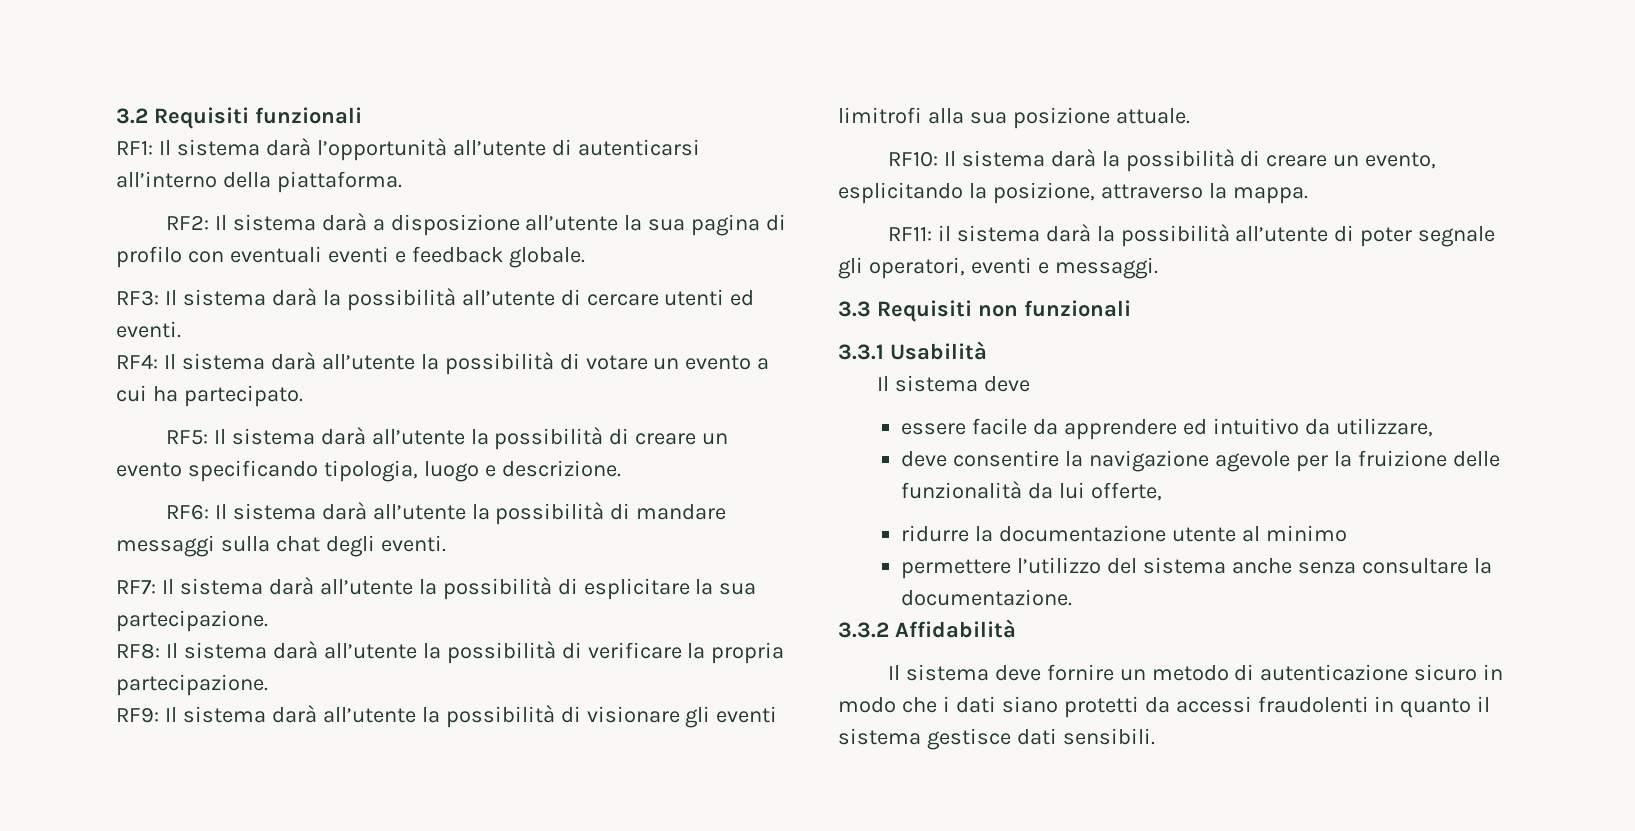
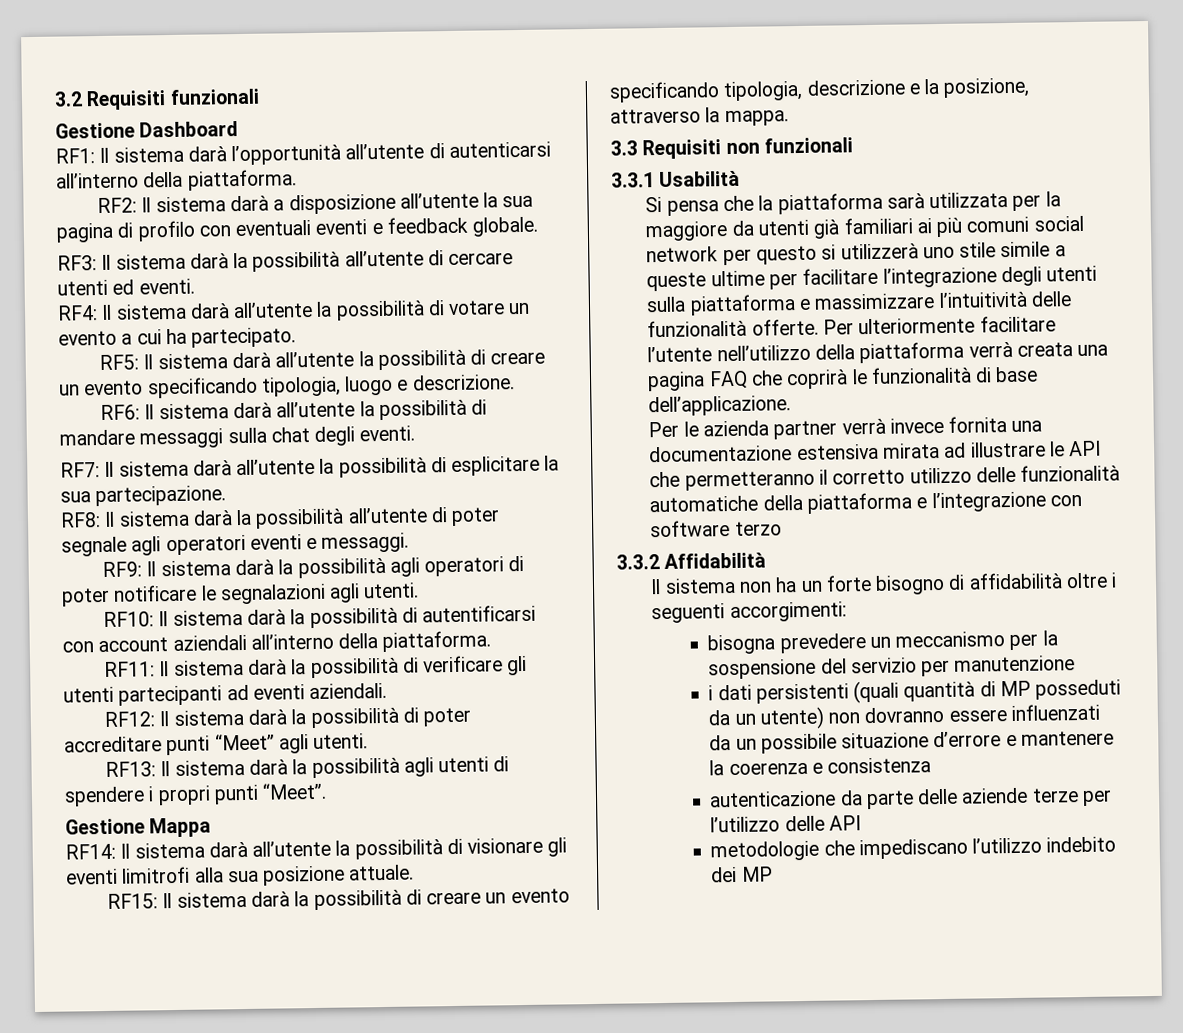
(362, 115) none -> [55,121,239,139] // Gestione Dashboard
[323,641,785,664] [116,674,268,696] [116,707,159,723] all’utente la possibilità di verificare la propria partecipazione. // RF9: -> [236,507,501,529] [61,532,410,557] [102,555,525,579] [61,582,420,607] [103,604,537,629] [62,630,492,653] [104,655,528,679] [63,682,388,706] [104,707,472,729] [64,733,369,756] [105,756,510,779] [64,782,328,807] [65,817,212,838] [65,843,116,860] la possibilità all’utente di poter segnale agli operatori eventi e messaggi. // RF9: Il sistema darà la possibilità agli operatori di poter notificare le segnalazioni agli utenti. // RF10: Il sistema darà la possibilità di autentificarsi con account aziendali all’interno della piattaforma. // RF11: Il sistema darà la possibilità di verificare gli utenti partecipanti ad eventi aziendali. // RF12: Il sistema darà la possibilità di poter accreditare punti “Meet” agli utenti. // RF13: Il sistema darà la possibilità agli utenti di spendere i propri punti “Meet”. // Gestione Mappa // RF14:
[887,151,938,167] RF10: -> [107,893,159,909] RF15:
[1365,152,1437,169] [838,182,963,204] evento, esplicitando -> [510,888,570,904] [609,79,920,103] evento specificando tipologia, descrizione e
[887,224,1496,247] [838,257,1158,279] // RF11: il sistema darà la possibilità all’utente di poter segnale gli operatori, eventi e messaggi. -> (789, 118) none
[877,375,1031,392] [901,418,1434,440] [901,450,1500,472] [901,481,1163,501] [901,525,1348,542] [901,557,1493,579] [901,589,1073,606] [838,619,1016,638] [887,664,1504,681] [838,696,1491,718] [838,728,1155,750] Il sistema deve // essere facile da apprendere ed intuitivo da utilizzare, // deve consentire la navigazione agevole per la fruizione delle funzionalità da lui offerte, // ridurre la documentazione utente al minimo // permettere l’utilizzo del sistema anche senza consultare la documentazione. // 3.3.2 Affidabilità // Il sistema deve fornire un metodo di autenticazione sicuro in modo che i dati siano protetti da accessi fraudolenti in quanto il sistema gestisce dati sensibili. -> [645,191,1061,216] [645,215,1084,242] [646,241,1066,266] [646,265,1098,292] [646,291,1072,316] [647,315,1056,338] [647,341,1109,364] [647,366,1039,392] [648,395,792,417] [648,416,1043,440] [649,440,1102,463] [649,464,1121,491] [649,491,1082,514] [650,520,782,538] [616,552,767,570] [650,572,1118,595] [651,601,847,624] [707,630,1058,655] [708,655,1076,680] [708,679,1122,704] [708,703,1100,730] [709,730,1114,754] [709,757,932,776] [709,787,1112,810] [710,815,861,833] [710,836,1117,862] [711,866,773,883] Si pensa che la piattaforma sarà utilizzata per la maggiore da utenti già familiari ai più comuni social network per questo si utilizzerà uno stile simile a queste ultime per facilitare l’integrazione degli utenti sulla piattaforma e massimizzare l’intuitività delle funzionalità offerte. Per ulteriormente facilitare l’utente nell’utilizzo della piattaforma verrà creata una pagina FAQ che coprirà le funzionalità di base dell’applicazione. // Per le azienda partner verrà invece fornita una documentazione estensiva mirata ad illustrare le API che permetteranno il corretto utilizzo delle funzionalità automatiche della piattaforma e l’integrazione con software terzo // 3.3.2 Affidabilità // Il sistema non ha un forte bisogno di affidabilità oltre i seguenti accorgimenti: // bisogna prevedere un meccanismo per la sospensione del servizio per manutenzione // i dati persistenti (quali quantità di MP posseduti da un utente) non dovranno essere influenzati da un possibile situazione d’errore e mantenere la coerenza e consistenza // autenticazione da parte delle aziende terze per l’utilizzo delle API // metodologie che impediscano l’utilizzo indebito dei MP

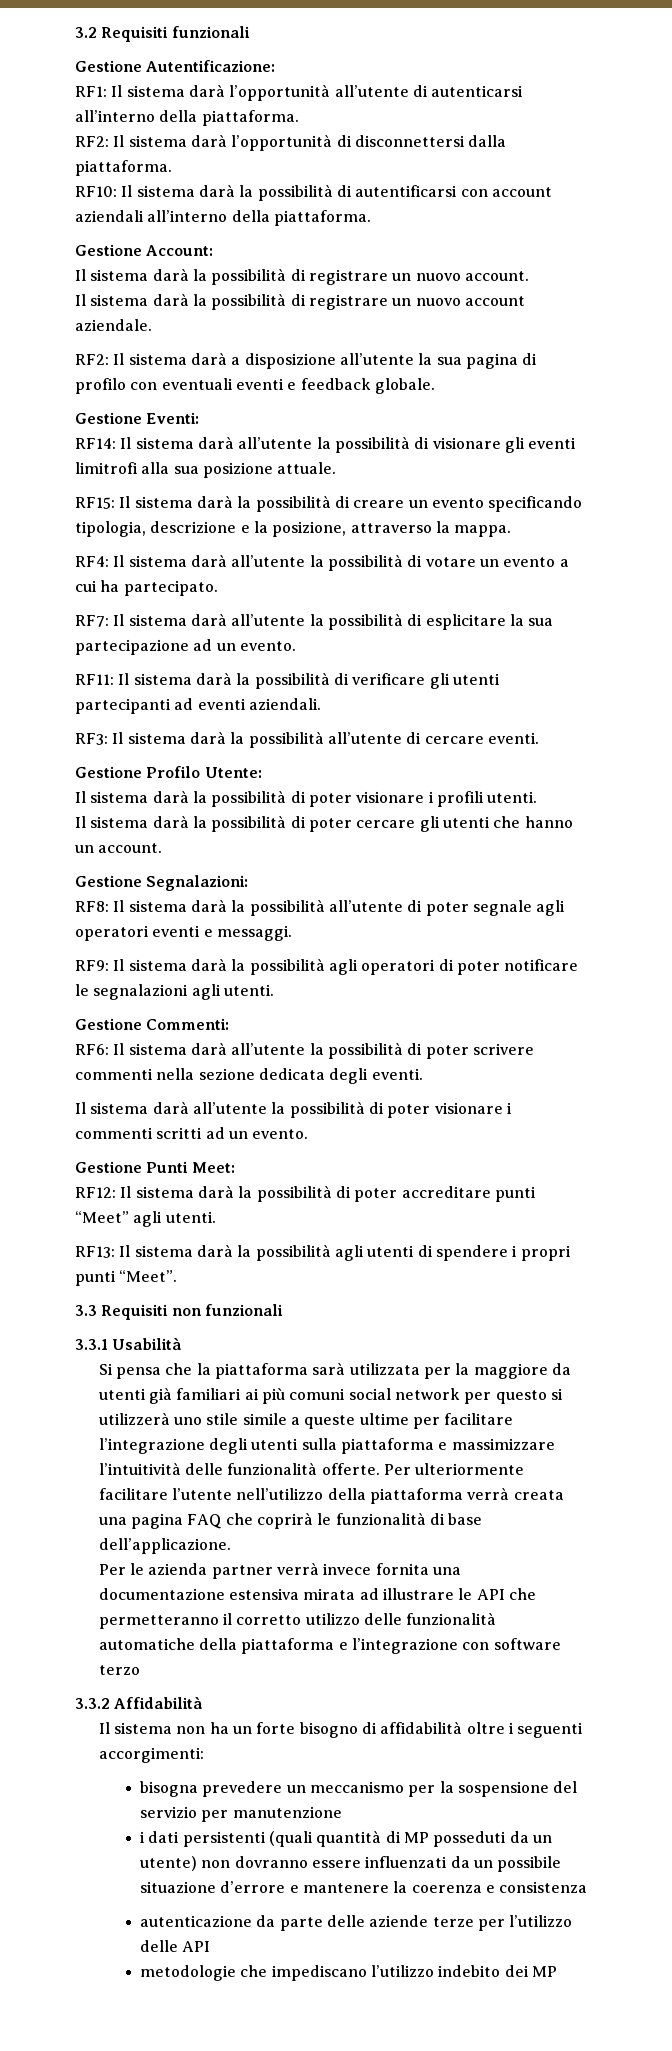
[139,121,239,138] Dashboard -> [146,60,276,72] Autentificazione:
(297, 180) none -> [75,134,507,151] [75,160,172,176] [75,184,552,201] [75,210,371,226] [75,244,214,256] [75,268,529,285] [75,293,525,310] [75,319,152,331] // RF2: Il sistema darà l’opportunità di disconnettersi dalla piattaforma. // RF10: Il sistema darà la possibilità di autentificarsi con account aziendali all’interno della piattaforma. // Gestione Account: // Il sistema darà la possibilità di registrare un nuovo account. // Il sistema darà la possibilità di registrare un nuovo account aziendale.
[57,250,514,272] [57,278,195,296] [57,300,531,321] [58,327,297,348] [99,349,546,371] [59,374,515,399] [100,399,488,421] [59,425,416,449] [60,455,560,478] [60,485,227,507] [60,507,501,529] [61,532,410,557] [102,555,525,579] [61,582,420,607] [103,604,537,629] [62,630,492,653] [104,655,528,679] [63,682,388,706] [104,707,472,729] [64,733,369,756] [105,756,510,779] [64,782,328,807] [65,817,212,838] // RF3: Il sistema darà la possibilità all’utente di cercare utenti ed eventi. // RF4: Il sistema darà all’utente la possibilità di votare un evento a cui ha partecipato. // RF5: Il sistema darà all’utente la possibilità di creare un evento specificando tipologia, luogo e descrizione. // RF6: Il sistema darà all’utente la possibilità di mandare messaggi sulla chat degli eventi. // RF7: Il sistema darà all’utente la possibilità di esplicitare la sua partecipazione. // RF8: Il sistema darà la possibilità all’utente di poter segnale agli operatori eventi e messaggi. // RF9: Il sistema darà la possibilità agli operatori di poter notificare le segnalazioni agli utenti. // RF10: Il sistema darà la possibilità di autentificarsi con account aziendali all’interno della piattaforma. // RF11: Il sistema darà la possibilità di verificare gli utenti partecipanti ad eventi aziendali. // RF12: Il sistema darà la possibilità di poter accreditare punti “Meet” agli utenti. // RF13: Il sistema darà la possibilità agli utenti di spendere i propri punti “Meet”. // Gestione Mappa -> [75,412,200,424] // Gestione Eventi:
(789, 118) none -> [75,554,569,571] [75,580,218,596] [75,613,554,630] [75,639,296,655] [75,672,500,689] [75,698,321,714] [75,731,539,748] [75,766,262,778] [75,790,538,807] [75,815,573,832] [75,843,163,853] [75,875,249,891] [75,899,566,916] [75,925,292,941] [75,958,579,975] [75,984,274,1000] [75,1018,230,1030] [75,1042,534,1059] [75,1068,423,1084] [75,1101,512,1118] [75,1127,309,1139] [75,1161,235,1173] [75,1185,536,1202] [75,1211,216,1227] [75,1244,571,1261] [75,1270,178,1286] // RF4: Il sistema darà all’utente la possibilità di votare un evento a cui ha partecipato. // RF7: Il sistema darà all’utente la possibilità di esplicitare la sua partecipazione ad un evento. // RF11: Il sistema darà la possibilità di verificare gli utenti partecipanti ad eventi aziendali. // RF3: Il sistema darà la possibilità all’utente di cercare eventi. // Gestione Profilo Utente: // Il sistema darà la possibilità di poter visionare i profili utenti. // Il sistema darà la possibilità di poter cercare gli utenti che hanno un account. // Gestione Segnalazioni: // RF8: Il sistema darà la possibilità all’utente di poter segnale agli operatori eventi e messaggi. // RF9: Il sistema darà la possibilità agli operatori di poter notificare le segnalazioni agli utenti. // Gestione Commenti: // RF6: Il sistema darà all’utente la possibilità di poter scrivere commenti nella sezione dedicata degli eventi. // Il sistema darà all’utente la possibilità di poter visionare i commenti scritti ad un evento. // Gestione Punti Meet: // RF12: Il sistema darà la possibilità di poter accreditare punti “Meet” agli utenti. // RF13: Il sistema darà la possibilità agli utenti di spendere i propri punti “Meet”.

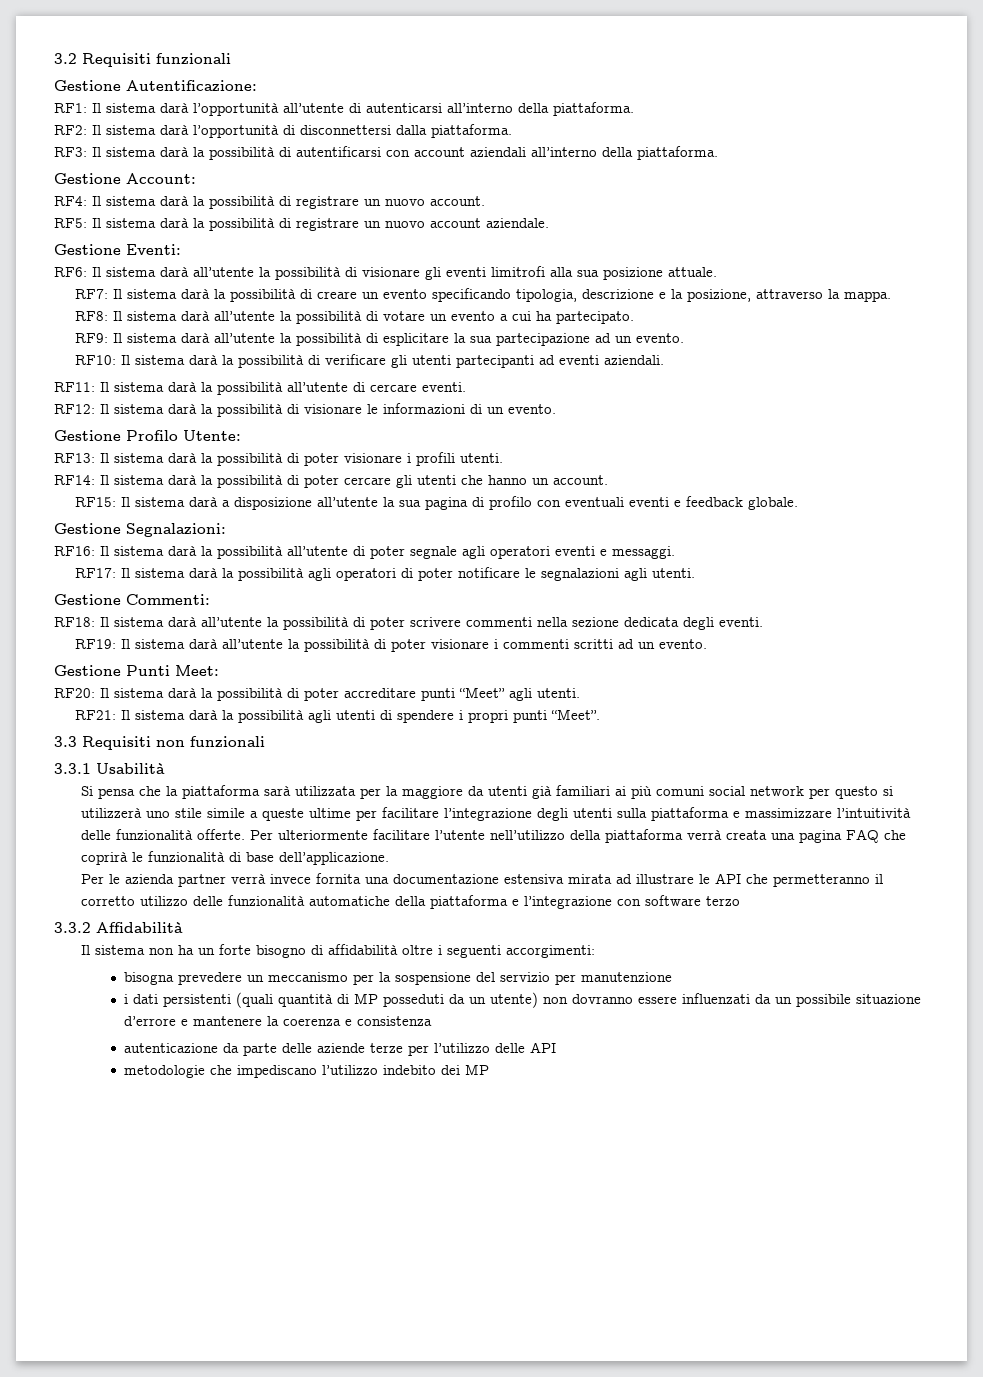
[75,186,117,197] RF10: -> [54,147,87,157] RF3:
(214, 250) none -> [54,196,87,206] RF4:
(529, 276) none -> [54,218,87,228] RF5:
[75,354,109,365] RF2: -> [54,244,181,255] [54,266,717,280] [74,288,891,302] [74,311,634,324] [74,333,684,346] [74,354,664,368] [54,382,466,395] [54,403,556,417] [54,430,241,441] [54,452,503,466] [54,475,608,488] [74,497,116,507] Gestione Eventi: // RF6: Il sistema darà all’utente la possibilità di visionare gli eventi limitrofi alla sua posizione attuale. // RF7: Il sistema darà la possibilità di creare un evento specificando tipologia, descrizione e la posizione, attraverso la mappa. // RF8: Il sistema darà all’utente la possibilità di votare un evento a cui ha partecipato. // RF9: Il sistema darà all’utente la possibilità di esplicitare la sua partecipazione ad un evento. // RF10: Il sistema darà la possibilità di verificare gli utenti partecipanti ad eventi aziendali. // RF11: Il sistema darà la possibilità all’utente di cercare eventi. // RF12: Il sistema darà la possibilità di visionare le informazioni di un evento. // Gestione Profilo Utente: // RF13: Il sistema darà la possibilità di poter visionare i profili utenti. // RF14: Il sistema darà la possibilità di poter cercare gli utenti che hanno un account. // RF15:
[75,412,200,424] [75,436,577,453] [75,462,337,478] [75,495,583,512] [75,521,512,537] [75,554,569,571] [75,580,218,596] [75,613,554,630] [75,639,296,655] [75,672,500,689] [75,698,321,714] [75,731,539,748] [75,766,262,778] [75,790,538,807] [75,815,573,832] [75,843,163,853] // Gestione Eventi: // RF14: Il sistema darà all’utente la possibilità di visionare gli eventi limitrofi alla sua posizione attuale. // RF15: Il sistema darà la possibilità di creare un evento specificando tipologia, descrizione e la posizione, attraverso la mappa. // RF4: Il sistema darà all’utente la possibilità di votare un evento a cui ha partecipato. // RF7: Il sistema darà all’utente la possibilità di esplicitare la sua partecipazione ad un evento. // RF11: Il sistema darà la possibilità di verificare gli utenti partecipanti ad eventi aziendali. // RF3: Il sistema darà la possibilità all’utente di cercare eventi. // Gestione Profilo Utente: // Il sistema darà la possibilità di poter visionare i profili utenti. // Il sistema darà la possibilità di poter cercare gli utenti che hanno un account. -> (798, 503) none
[75,901,109,912] RF8: -> [54,546,95,556] RF16:
[75,960,109,971] RF9: -> [74,568,116,578] RF17:
[75,1044,109,1055] RF6: -> [54,617,95,627] RF18:
(423, 1074) none -> [74,639,116,649] RF19:
[75,1187,116,1198] RF12: -> [54,688,95,698] RF20:
[75,1246,115,1258] RF13: -> [74,710,116,720] RF21:

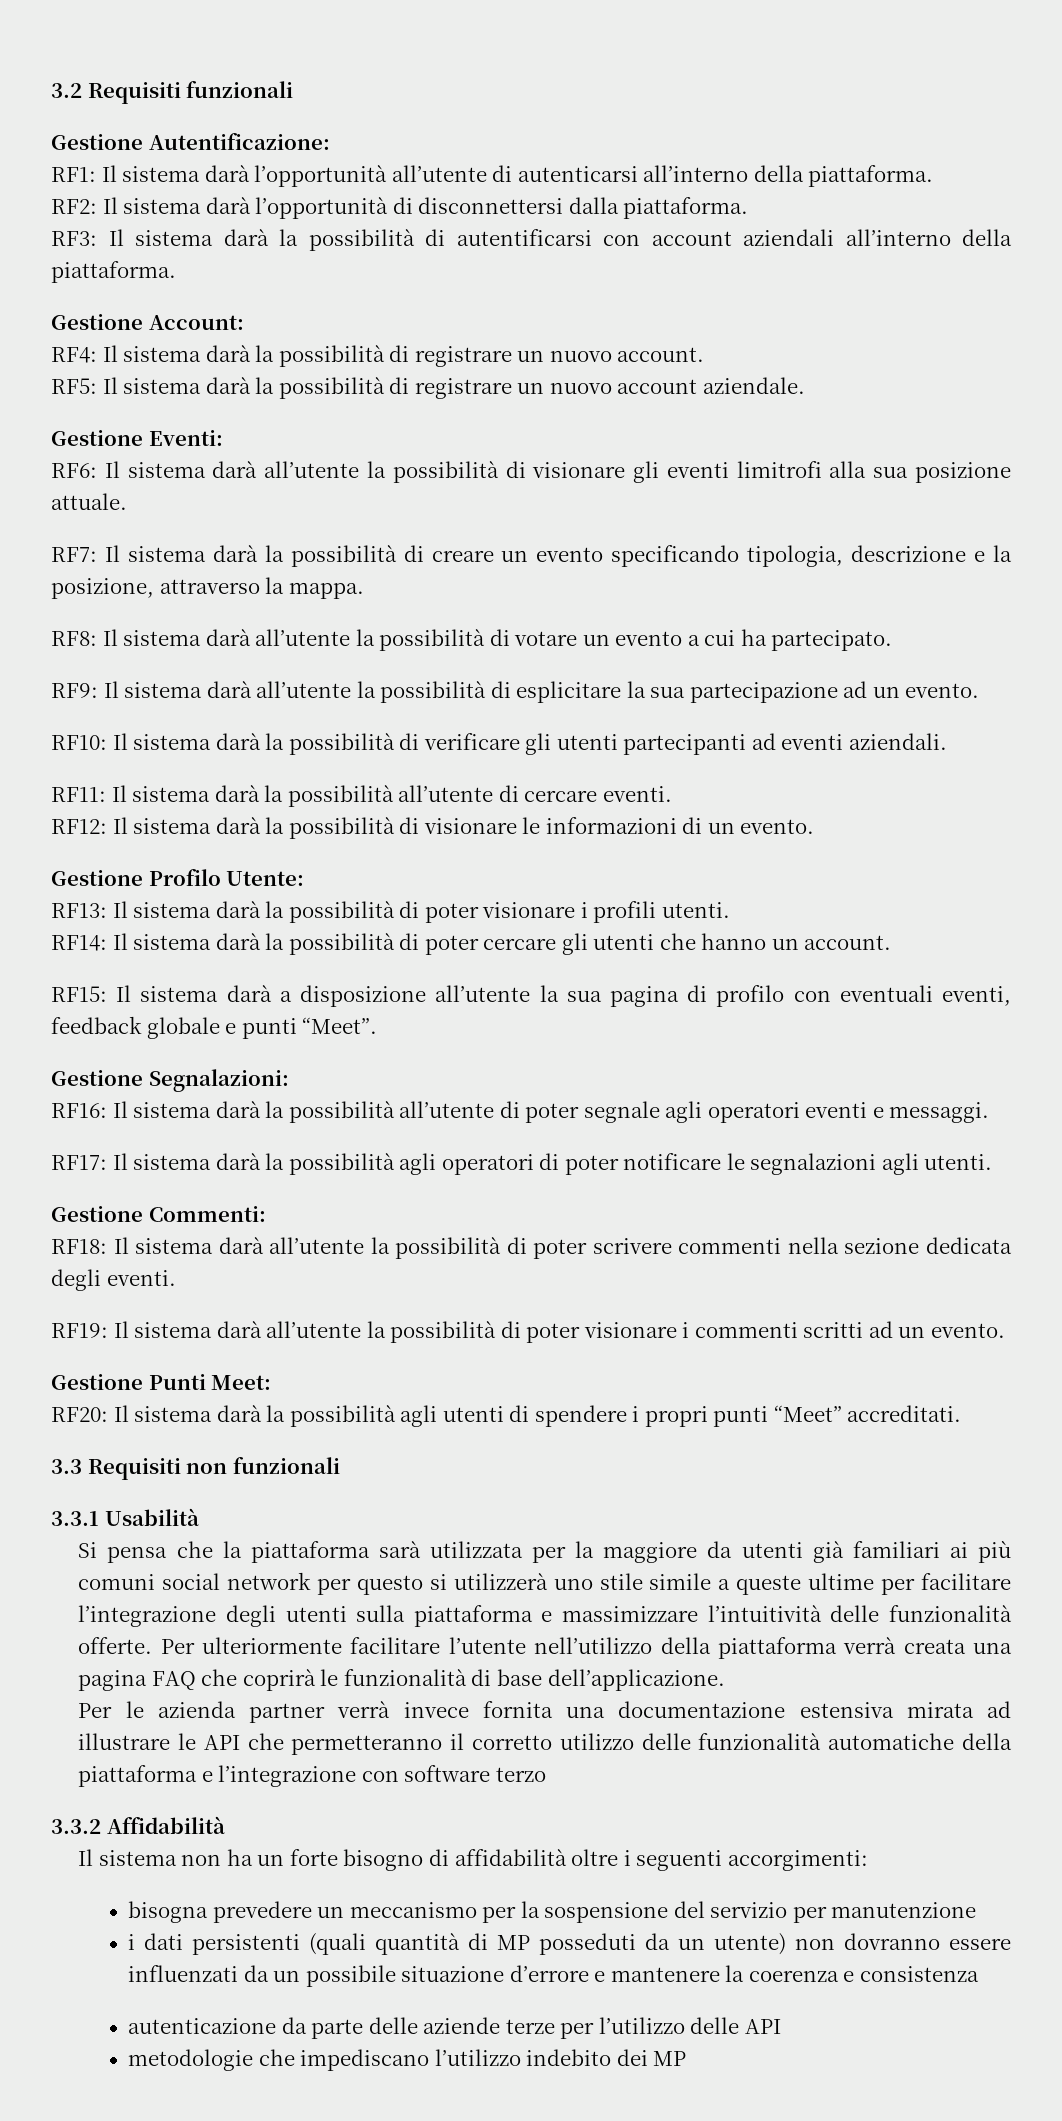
[628,496,798,510] eventi e feedback globale. -> [941,986,1011,1006] [51,1016,378,1039] eventi, feedback globale e punti “Meet”.
[287,687,580,701] [74,710,304,723] di poter accreditare punti “Meet” agli utenti. // RF21: Il sistema darà la possibilità -> (396, 1416) none
[550,709,600,720] “Meet”. -> [773,1405,962,1422] “Meet” accreditati.

